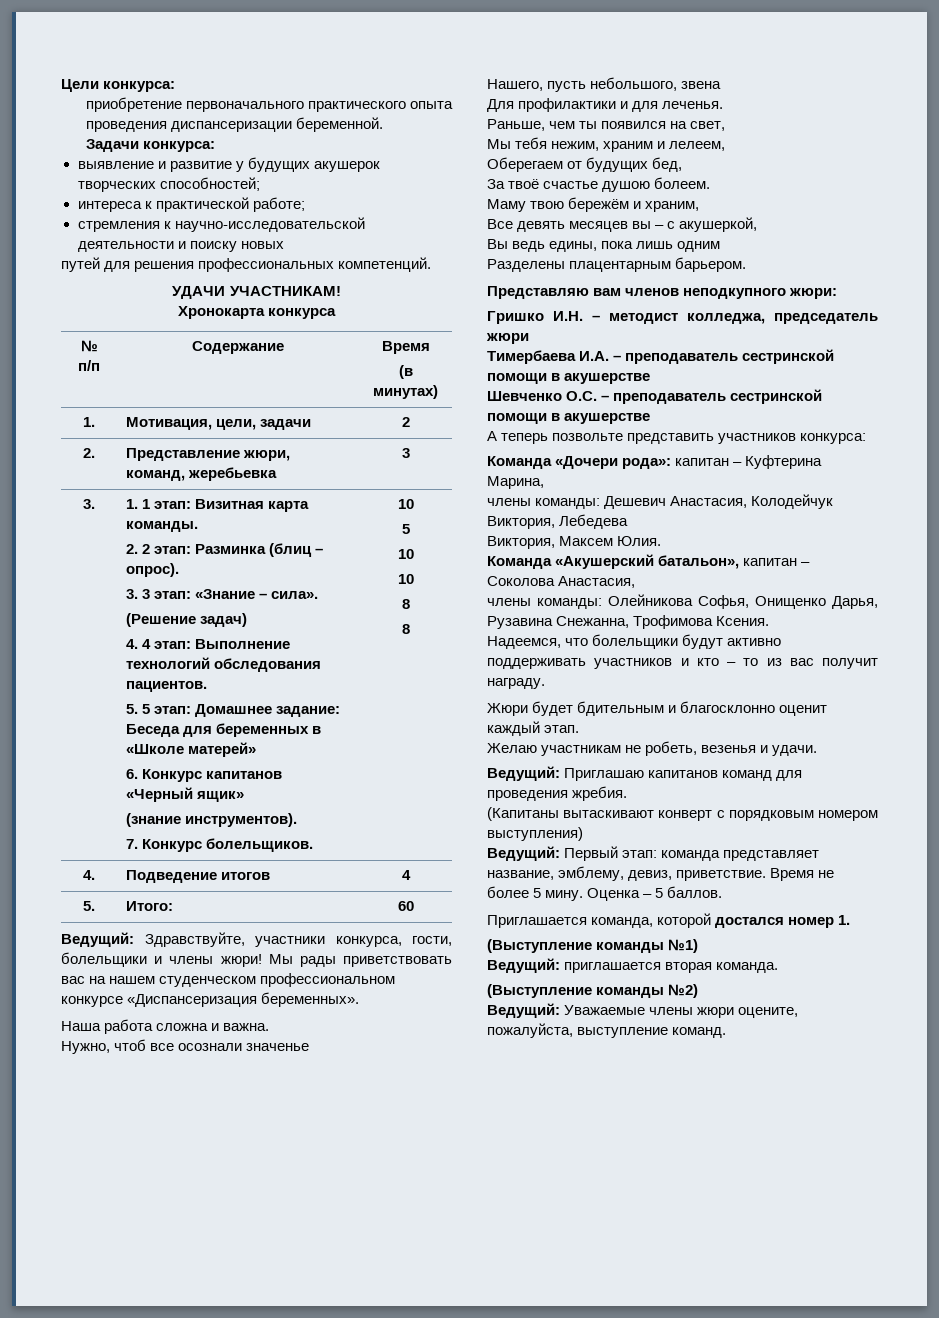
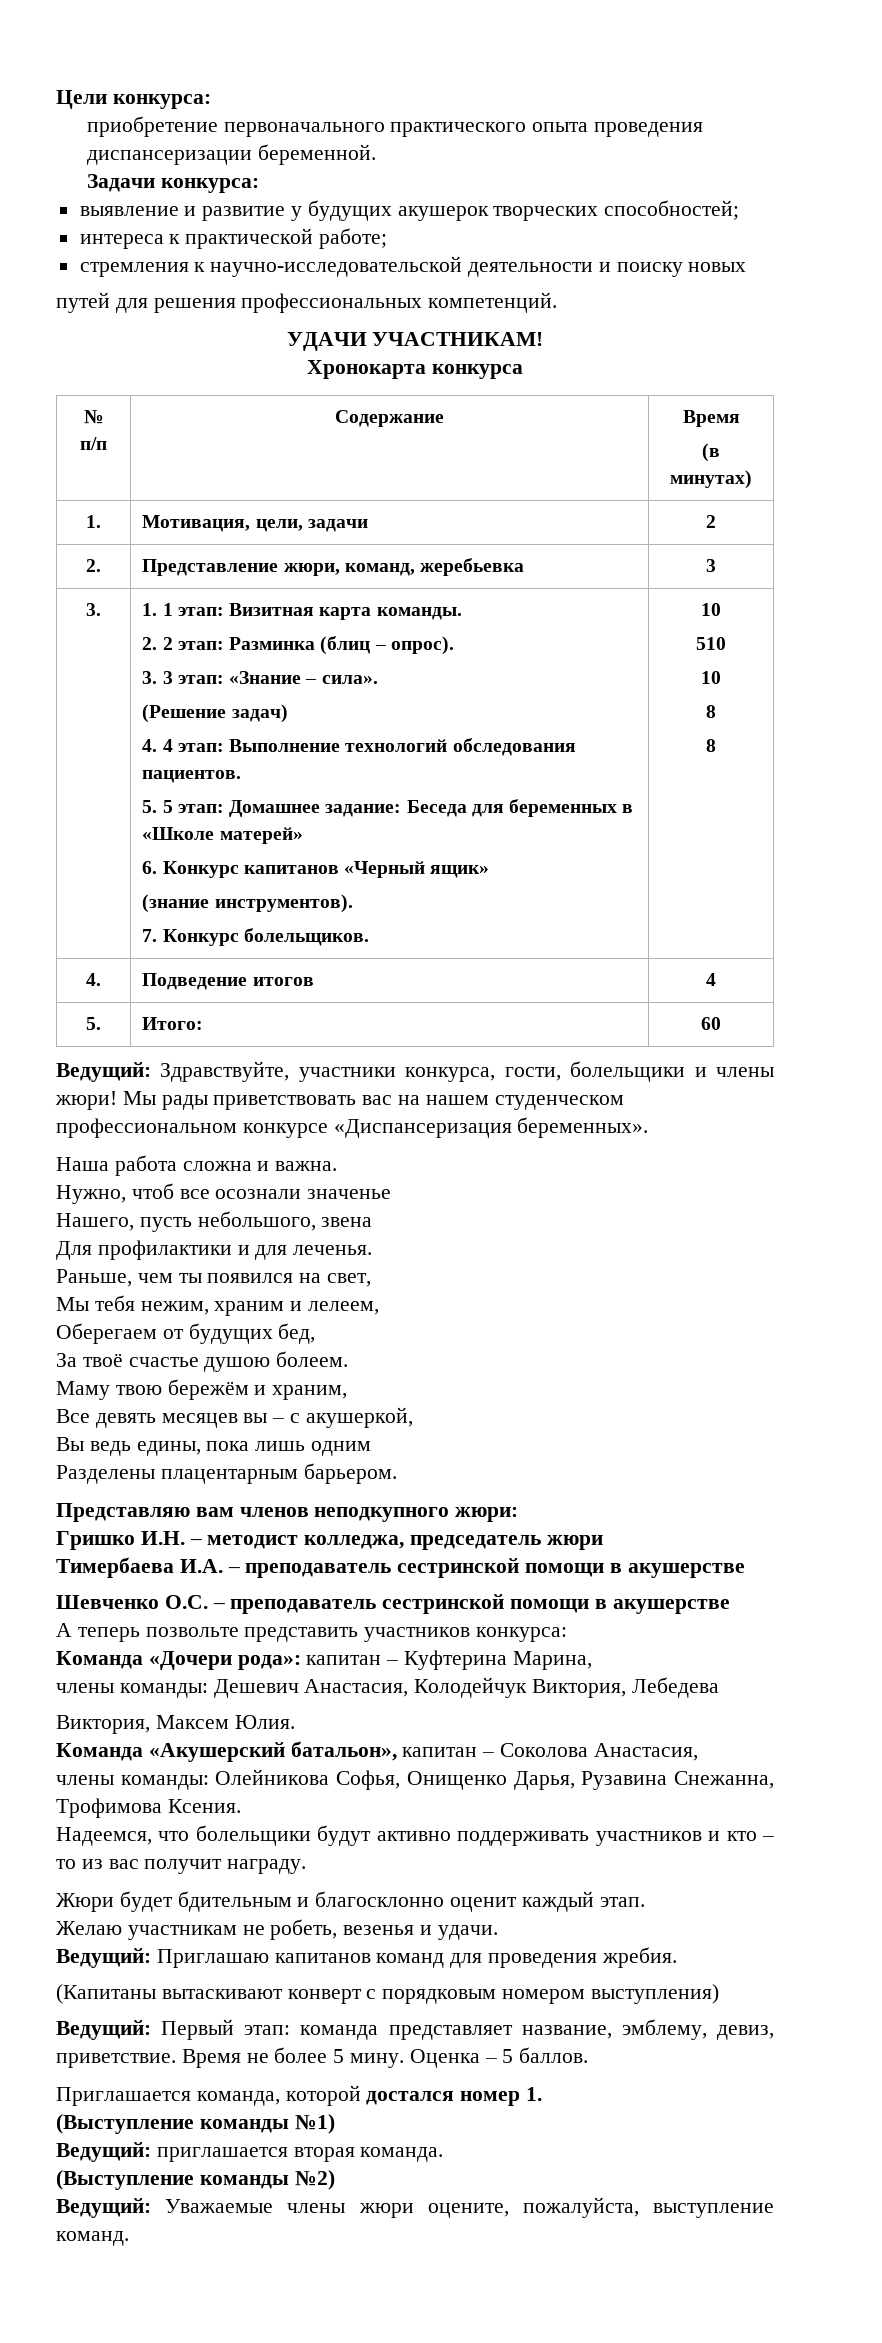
[401,524,410,534] [397,549,414,559] 5 // 10 -> [696,637,726,650] 510

